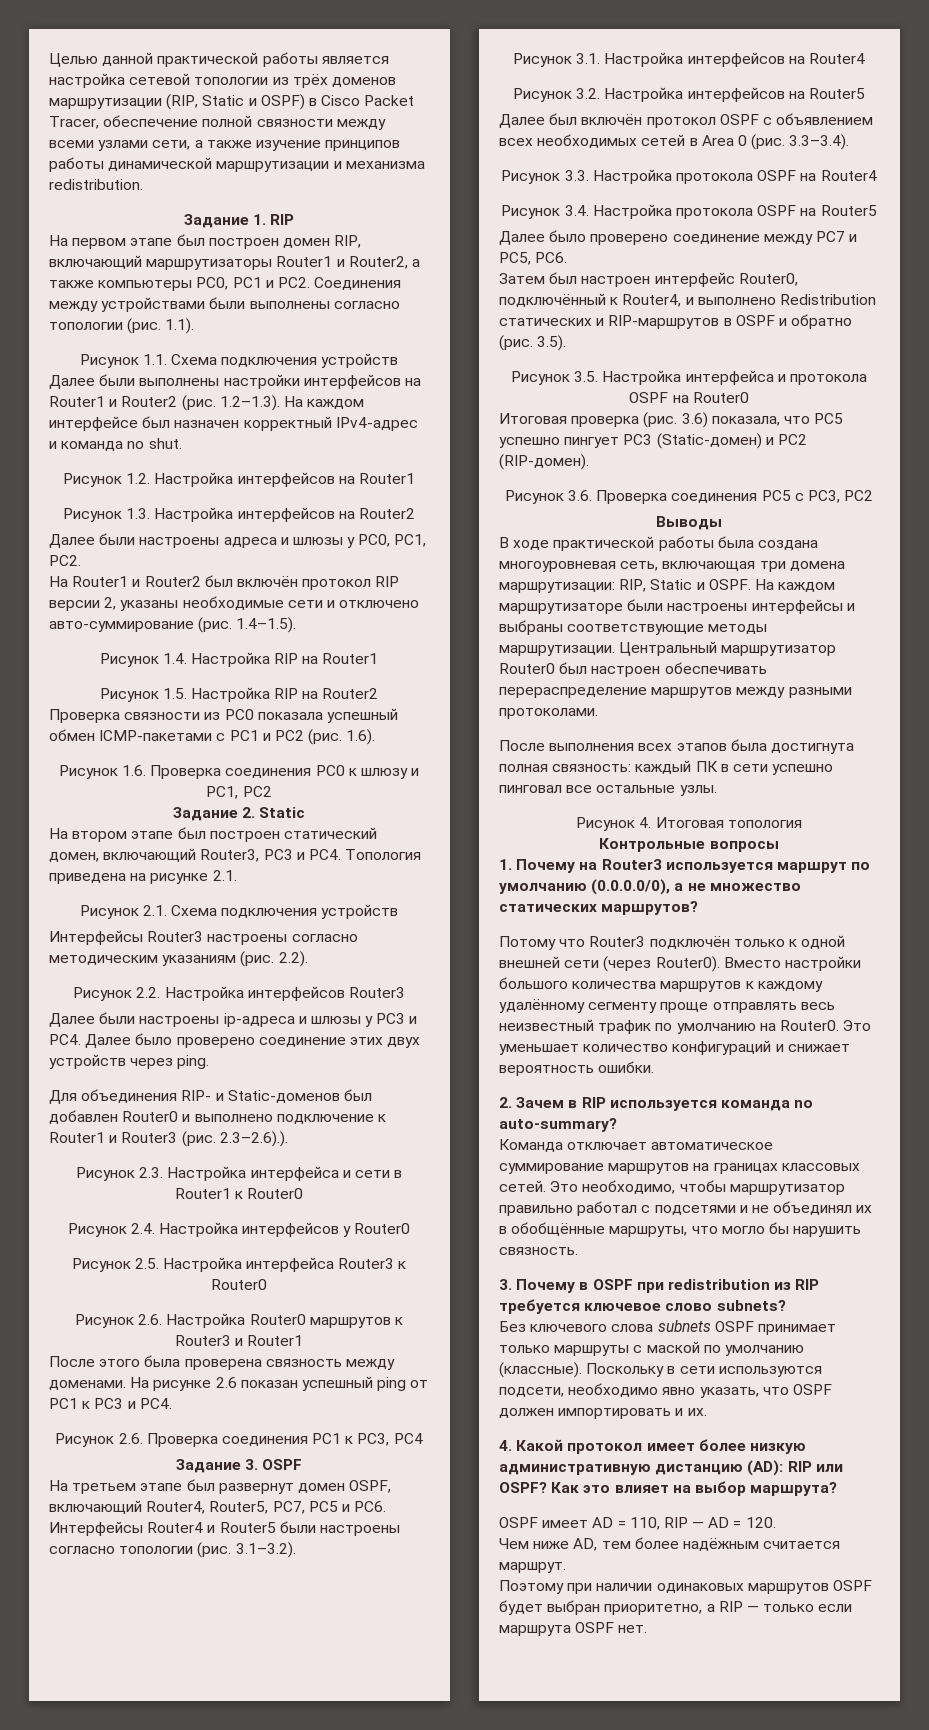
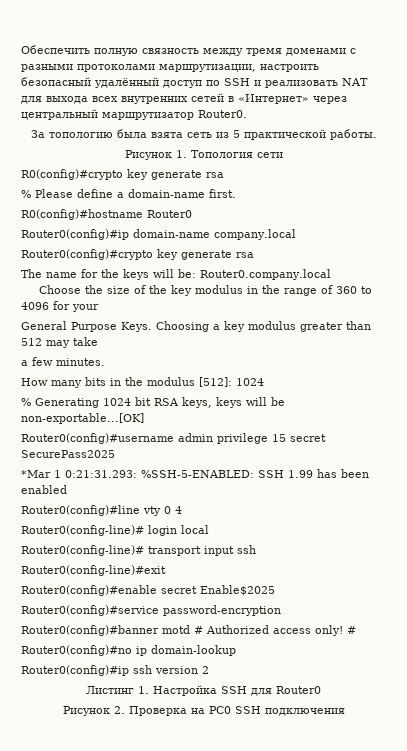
[49,52,389,67] [49,73,396,88] [49,94,415,110] [49,115,386,130] [49,140,401,151] [49,157,425,172] [49,179,143,190] [183,214,295,228] [49,234,362,249] [49,255,420,270] [49,277,402,291] [49,297,400,312] [49,318,195,334] [79,353,399,368] [49,374,421,389] [49,395,365,411] [49,416,418,431] [49,438,182,451] [63,472,415,487] [63,507,415,522] [49,533,427,548] [49,555,81,566] [49,575,400,590] [49,596,420,611] [49,617,297,633] [99,652,379,667] [99,687,379,702] [49,708,398,723] [49,729,376,745] [58,765,420,779] [206,786,272,799] [172,807,306,821] [49,827,377,842] [49,848,422,862] [49,870,237,884] [79,904,399,919] [49,930,358,945] [49,951,308,967] [73,986,405,1001] [49,1012,418,1027] [49,1033,421,1048] [49,1054,210,1069] [49,1089,372,1104] [49,1110,386,1124] [49,1131,288,1147] [75,1166,403,1181] [174,1188,304,1199] [67,1222,411,1237] [71,1257,407,1272] [211,1279,267,1290] [75,1313,403,1328] [174,1335,304,1346] [49,1355,395,1370] [49,1376,429,1391] [49,1398,172,1409] [55,1433,423,1447] [175,1459,303,1473] [49,1479,392,1494] [49,1500,387,1514] [49,1521,400,1536] [49,1542,296,1558] [513,52,865,67] [513,87,865,102] [499,113,874,128] [499,134,850,150] [501,169,877,184] [501,204,877,219] [499,230,858,245] [499,252,568,265] [499,272,798,287] [499,293,876,307] [499,314,853,329] [499,335,567,351] [511,370,867,385] [629,392,749,403] [499,412,844,428] [499,433,807,449] [499,454,589,470] [504,490,874,504] [656,516,722,530] [499,536,818,551] [499,561,845,572] [499,579,836,593] [499,599,855,614] [499,620,768,635] [499,641,837,656] [499,662,767,677] [499,687,852,698] [499,708,598,719] [499,739,854,754] [499,760,834,775] [499,785,717,796] [576,817,802,831] [599,838,779,852] [499,859,871,873] [499,879,801,895] [499,901,699,915] [499,935,846,950] [499,956,861,972] [499,977,823,992] [499,999,835,1013] [499,1019,872,1034] [499,1040,850,1055] [499,1061,655,1076] [499,1097,814,1111] [499,1118,617,1132] [499,1139,774,1152] [499,1163,860,1174] [499,1180,845,1195] [499,1201,873,1216] [499,1222,862,1237] [499,1247,578,1255] [499,1279,820,1293] [499,1299,786,1314] [499,1320,836,1335] [499,1341,804,1356] [499,1362,822,1378] [499,1383,832,1398] [499,1408,707,1419] [499,1439,806,1454] [499,1460,843,1476] [499,1481,838,1496] [499,1517,776,1530] [499,1537,841,1551] [499,1562,566,1573] [499,1580,872,1594] [499,1600,853,1615] [499,1622,648,1636] Целью данной практической работы является настройка сетевой топологии из трёх доменов маршрутизации (RIP, Static и OSPF) в Cisco Packet Tracer, обеспечение полной связности между всеми узлами сети, а также изучение принципов работы динамической маршрутизации и механизма redistribution. // Задание 1. RIP // На первом этапе был построен домен RIP, включающий маршрутизаторы Router1 и Router2, а также компьютеры PC0, PC1 и PC2. Соединения между устройствами были выполнены согласно топологии (рис. 1.1). // Рисунок 1.1. Схема подключения устройств // Далее были выполнены настройки интерфейсов на Router1 и Router2 (рис. 1.2–1.3). На каждом интерфейсе был назначен корректный IPv4-адрес и команда no shut. // Рисунок 1.2. Настройка интерфейсов на Router1 // Рисунок 1.3. Настройка интерфейсов на Router2 // Далее были настроены адреса и шлюзы у PC0, PC1, PC2. // На Router1 и Router2 был включён протокол RIP версии 2, указаны необходимые сети и отключено авто-суммирование (рис. 1.4–1.5). // Рисунок 1.4. Настройка RIP на Router1 // Рисунок 1.5. Настройка RIP на Router2 // Проверка связности из PC0 показала успешный обмен ICMP-пакетами с PC1 и PC2 (рис. 1.6). // Рисунок 1.6. Проверка соединения PC0 к шлюзу и PC1, PC2 // Задание 2. Static // На втором этапе был построен статический домен, включающий Router3, PC3 и PC4. Топология приведена на рисунке 2.1. // Рисунок 2.1. Схема подключения устройств // Интерфейсы Router3 настроены согласно методическим указаниям (рис. 2.2). // Рисунок 2.2. Настройка интерфейсов Router3 // Далее были настроены ip-адреса и шлюзы у PC3 и PC4. Далее было проверено соединение этих двух устройств через ping. // Для объединения RIP- и Static-доменов был добавлен Router0 и выполнено подключение к Router1 и Router3 (рис. 2.3–2.6).). // Рисунок 2.3. Настройка интерфейса и сети в Router1 к Router0 // Рисунок 2.4. Настройка интерфейсов у Router0 // Рисунок 2.5. Настройка интерфейса Router3 к Router0 // Рисунок 2.6. Настройка Router0 маршрутов к Router3 и Router1 // После этого была проверена связность между доменами. На рисунке 2.6 показан успешный ping от PC1 к PC3 и PC4. // Рисунок 2.6. Проверка соединения PC1 к PC3, PC4 // Задание 3. OSPF // На третьем этапе был развернут домен OSPF, включающий Router4, Router5, PC7, PC5 и PC6. Интерфейсы Router4 и Router5 были настроены согласно топологии (рис. 3.1–3.2). // Рисунок 3.1. Настройка интерфейсов на Router4 // Рисунок 3.2. Настройка интерфейсов на Router5 // Далее был включён протокол OSPF с объявлением всех необходимых сетей в Area 0 (рис. 3.3–3.4). // Рисунок 3.3. Настройка протокола OSPF на Router4 // Рисунок 3.4. Настройка протокола OSPF на Router5 // Далее было проверено соединение между PC7 и PC5, PC6. // Затем был настроен интерфейс Router0, подключённый к Router4, и выполнено Redistribution статических и RIP-маршрутов в OSPF и обратно (рис. 3.5). // Рисунок 3.5. Настройка интерфейса и протокола OSPF на Router0 // Итоговая проверка (рис. 3.6) показала, что PC5 успешно пингует PC3 (Static-домен) и PC2 (RIP-домен). // Рисунок 3.6. Проверка соединения PC5 с PC3, PC2 // Выводы // В ходе практической работы была создана многоуровневая сеть, включающая три домена маршрутизации: RIP, Static и OSPF. На каждом маршрутизаторе были настроены интерфейсы и выбраны соответствующие методы маршрутизации. Центральный маршрутизатор Router0 был настроен обеспечивать перераспределение маршрутов между разными протоколами. // После выполнения всех этапов была достигнута полная связность: каждый ПК в сети успешно пинговал все остальные узлы. // Рисунок 4. Итоговая топология // Контрольные вопросы // 1. Почему на Router3 используется маршрут по умолчанию (0.0.0.0/0), а не множество статических маршрутов? // Потому что Router3 подключён только к одной внешней сети (через Router0). Вместо настройки большого количества маршрутов к каждому удалённому сегменту проще отправлять весь неизвестный трафик по умолчанию на Router0. Это уменьшает количество конфигураций и снижает вероятность ошибки. // 2. Зачем в RIP используется команда no auto-summary? // Команда отключает автоматическое суммирование маршрутов на границах классовых сетей. Это необходимо, чтобы маршрутизатор правильно работал с подсетями и не объединял их в обобщённые маршруты, что могло бы нарушить связность. // 3. Почему в OSPF при redistribution из RIP требуется ключевое слово subnets? // Без ключевого слова subnets OSPF принимает только маршруты с маской по умолчанию (классные). Поскольку в сети используются подсети, необходимо явно указать, что OSPF должен импортировать и их. // 4. Какой протокол имеет более низкую административную дистанцию (AD): RIP или OSPF? Как это влияет на выбор маршрута? // OSPF имеет AD = 110, RIP — AD = 120. // Чем ниже AD, тем более надёжным считается маршрут. // Поэтому при наличии одинаковых маршрутов OSPF будет выбран приоритетно, а RIP — только если маршрута OSPF нет. -> [21,45,356,56] [21,64,319,72] [21,77,368,88] [21,93,347,104] [21,109,247,120] [30,129,377,140] [124,150,283,160] [21,169,224,180] [21,189,236,198] [21,209,192,220] [21,229,296,240] [21,249,254,260] [21,269,331,280] [38,285,372,296] [21,301,99,312] [21,321,371,332] [21,337,98,348] [21,357,105,366] [21,377,264,388] [21,397,285,408] [21,413,144,424] [21,433,326,444] [21,450,115,458] [21,469,369,478] [21,485,67,494] [21,505,182,516] [21,525,209,536] [21,545,256,556] [21,565,166,576] [21,585,275,596] [21,605,281,616] [21,625,356,636] [21,645,236,656] [21,665,209,676] [86,685,321,696] [62,706,345,716] Обеспечить полную связность между тремя доменами с разными протоколами маршрутизации, настроить безопасный удалённый доступ по SSH и реализовать NAT для выхода всех внутренних сетей в «Интернет» через центральный маршрутизатор Router0. // За топологию была взята сеть из 5 практической работы. // Рисунок 1. Топология сети // R0(config)#crypto key generate rsa // % Please define a domain-name first. // R0(config)#hostname Router0 // Router0(config)#ip domain-name company.local // Router0(config)#crypto key generate rsa // The name for the keys will be: Router0.company.local // Choose the size of the key modulus in the range of 360 to 4096 for your // General Purpose Keys. Choosing a key modulus greater than 512 may take // a few minutes. // How many bits in the modulus [512]: 1024 // % Generating 1024 bit RSA keys, keys will be non-exportable...[OK] // Router0(config)#username admin privilege 15 secret SecurePass2025 // *Mar 1 0:21:31.293: %SSH-5-ENABLED: SSH 1.99 has been enabled // Router0(config)#line vty 0 4 // Router0(config-line)# login local // Router0(config-line)# transport input ssh // Router0(config-line)#exit // Router0(config)#enable secret Enable$2025 // Router0(config)#service password-encryption // Router0(config)#banner motd # Authorized access only! # // Router0(config)#no ip domain-lookup // Router0(config)#ip ssh version 2 // Листинг 1. Настройка SSH для Router0 // Рисунок 2. Проверка на PC0 SSH подключения

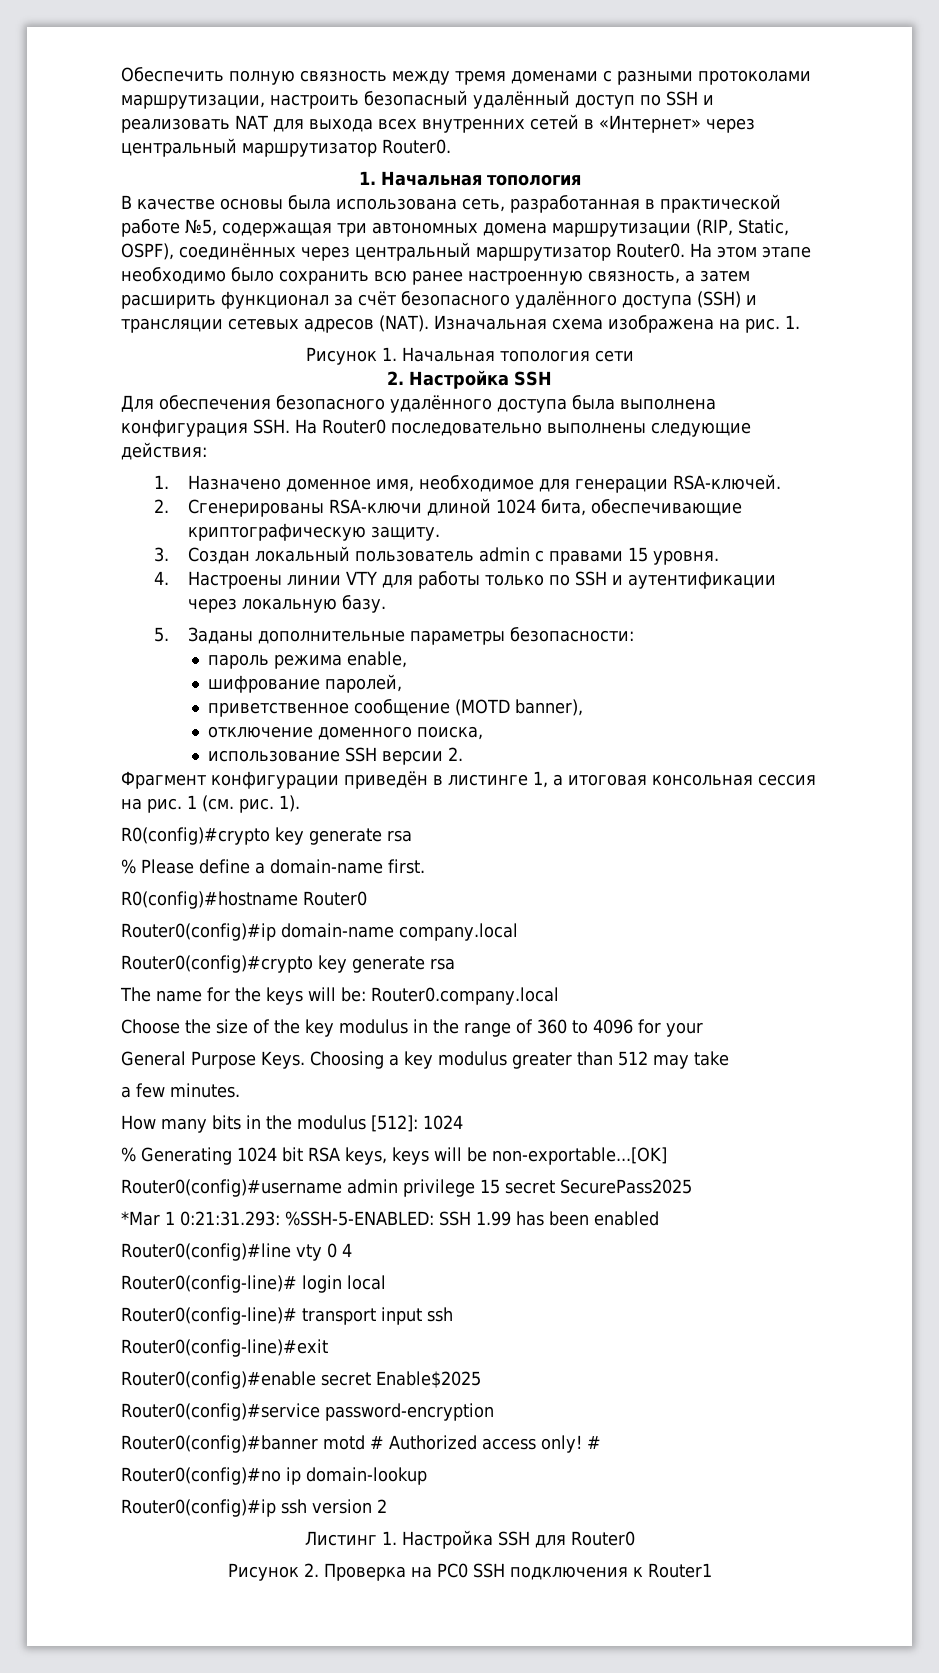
[30,129,377,140] За топологию была взята сеть из 5 практической работы. -> [358,171,581,186] [121,194,781,213] [121,219,789,237] [121,242,811,261] [121,267,750,285] [121,291,757,309] [121,315,800,333] 1. Начальная топология // В качестве основы была использована сеть, разработанная в практической работе №5, содержащая три автономных домена маршрутизации (RIP, Static, OSPF), соединённых через центральный маршрутизатор Router0. На этом этапе необходимо было сохранить всю ранее настроенную связность, а затем расширить функционал за счёт безопасного удалённого доступа (SSH) и трансляции сетевых адресов (NAT). Изначальная схема изображена на рис. 1.
[190,150,253,158] Топология -> [401,347,590,362] Начальная топология
(283, 155) none -> [387,370,553,389] [121,395,716,413] [121,419,751,437] [121,442,207,460] [154,474,781,493] [154,498,742,517] [187,523,440,541] [154,546,719,565] [154,571,776,589] [187,595,386,613] [154,627,634,645] [207,651,407,669] [207,674,402,693] [207,699,583,717] [207,726,483,740] [207,747,463,765] [121,771,816,789] [121,795,300,813] // 2. Настройка SSH // Для обеспечения безопасного удалённого доступа была выполнена конфигурация SSH. На Router0 последовательно выполнены следующие действия: // 1. Назначено доменное имя, необходимое для генерации RSA-ключей. // 2. Сгенерированы RSA-ключи длиной 1024 бита, обеспечивающие криптографическую защиту. // 3. Создан локальный пользователь admin с правами 15 уровня. // 4. Настроены линии VTY для работы только по SSH и аутентификации через локальную базу. // 5. Заданы дополнительные параметры безопасности: // пароль режима enable, // шифрование паролей, // приветственное сообщение (MOTD banner), // отключение доменного поиска, // использование SSH версии 2. // Фрагмент конфигурации приведён в листинге 1, а итоговая консольная сессия на рис. 1 (см. рис. 1).
(345, 712) none -> [632,1563,712,1578] к Router1

